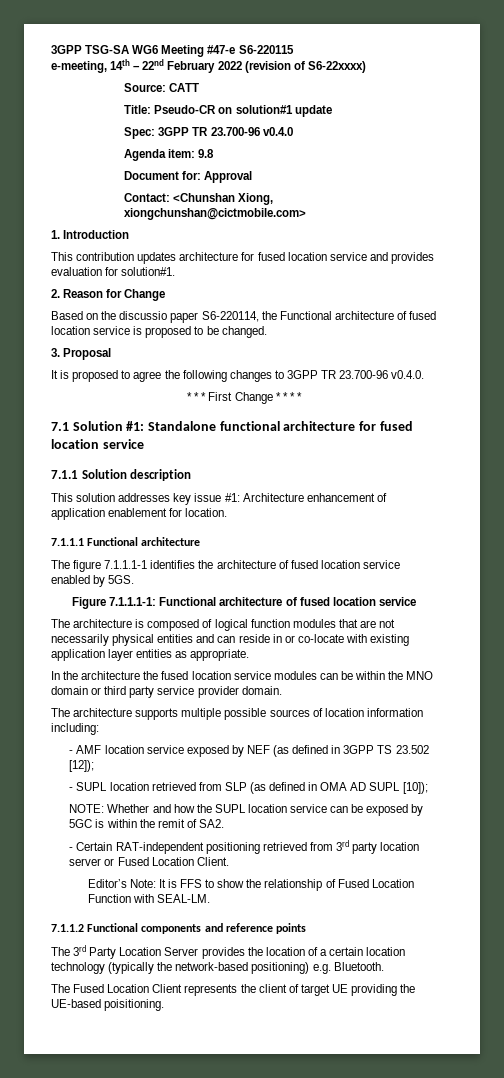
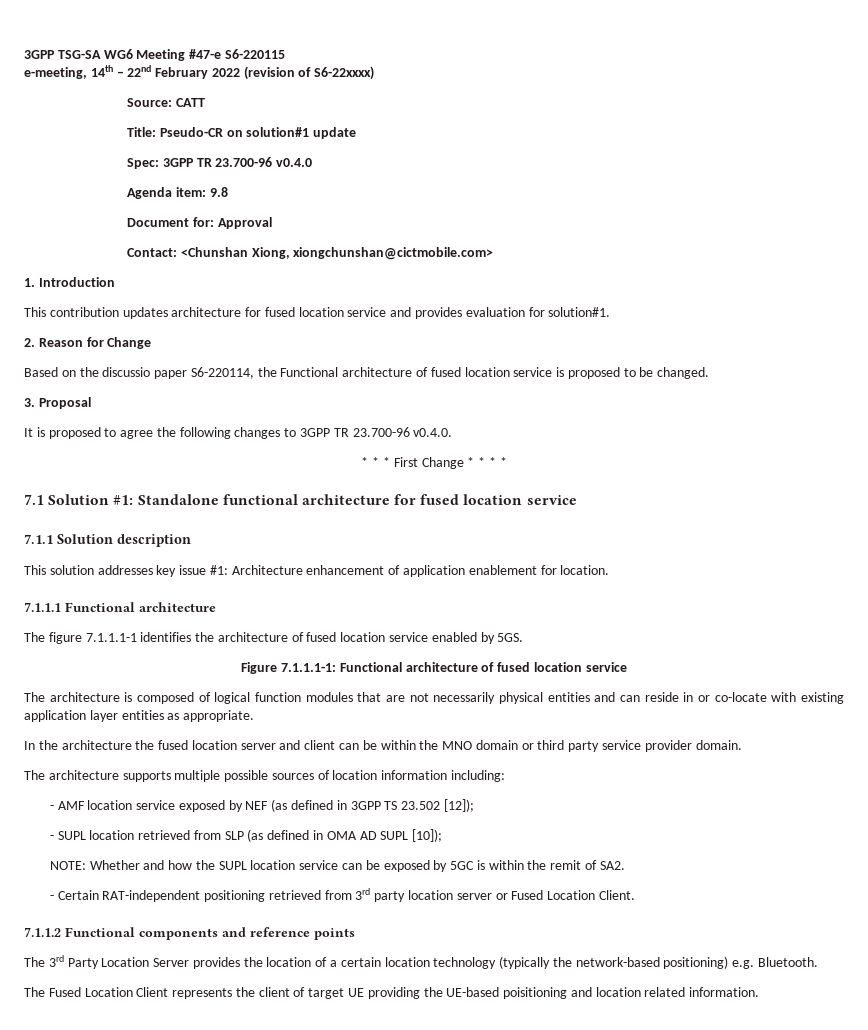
[233,671,317,680] service modules -> [240,740,336,750] server and client
[87,879,414,891] [87,894,210,903] // Editor’s Note: It is FFS to show the relationship of Fused Location Function with SEAL-LM. -> (635, 895) none
[104,999,165,1011] poisitioning. -> [503,987,760,999] poisitioning and location related information.

